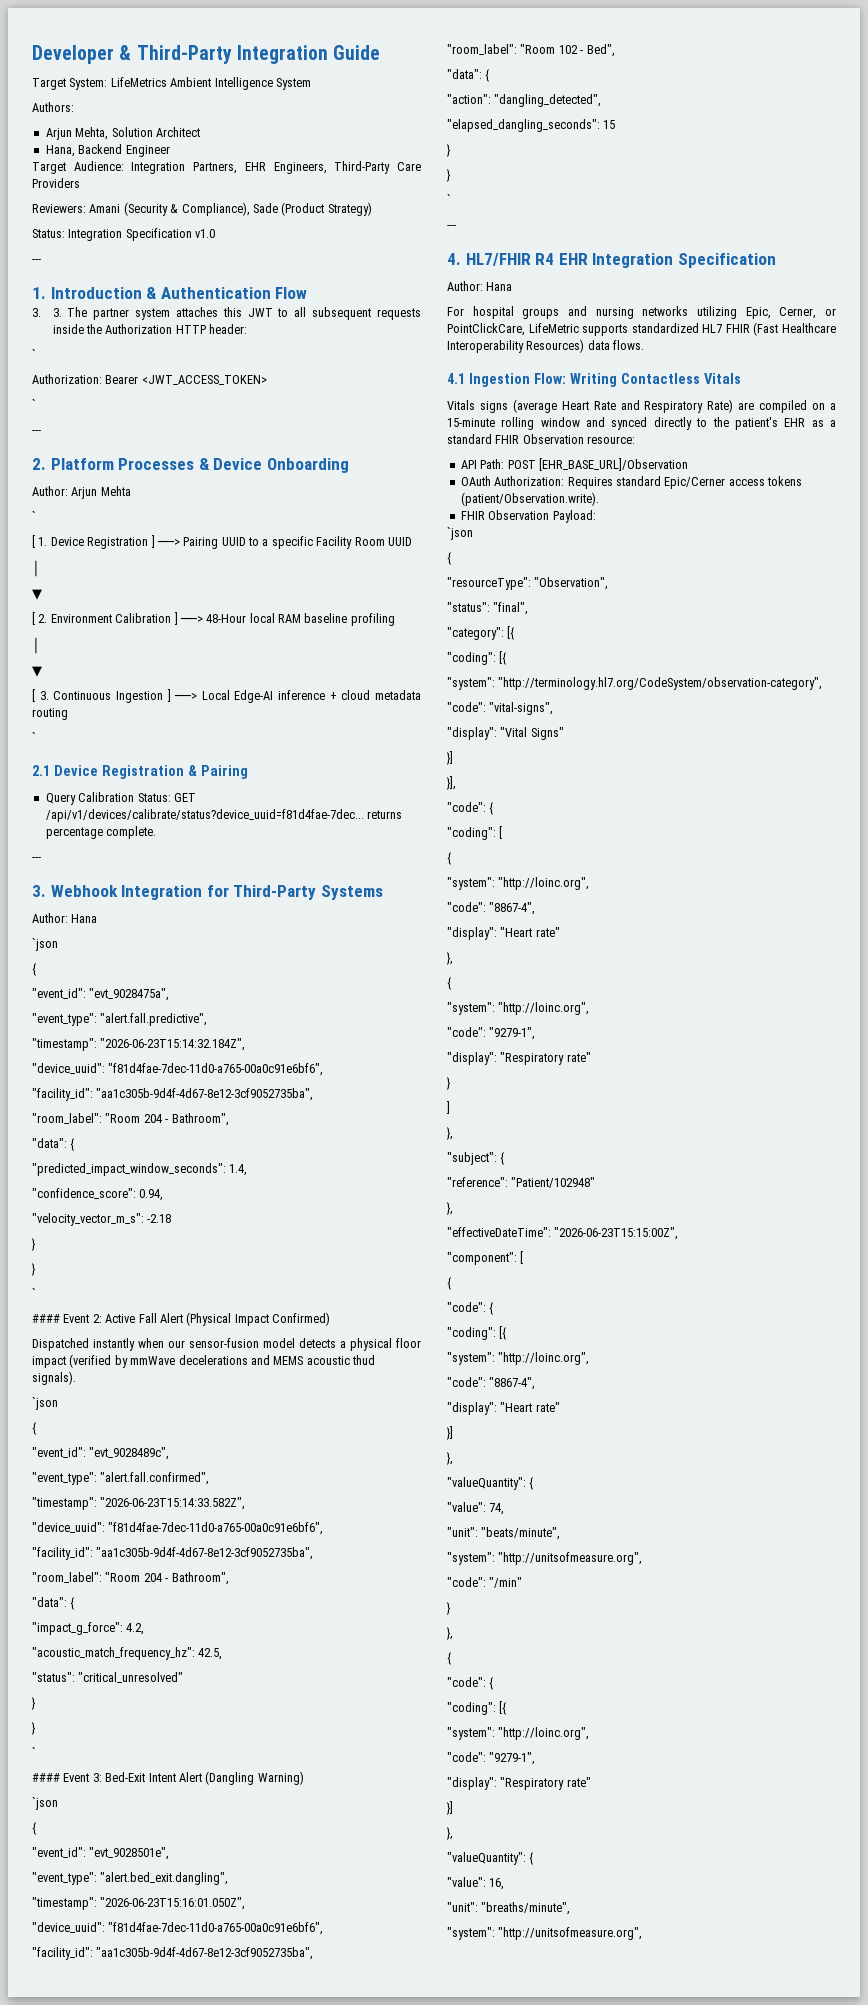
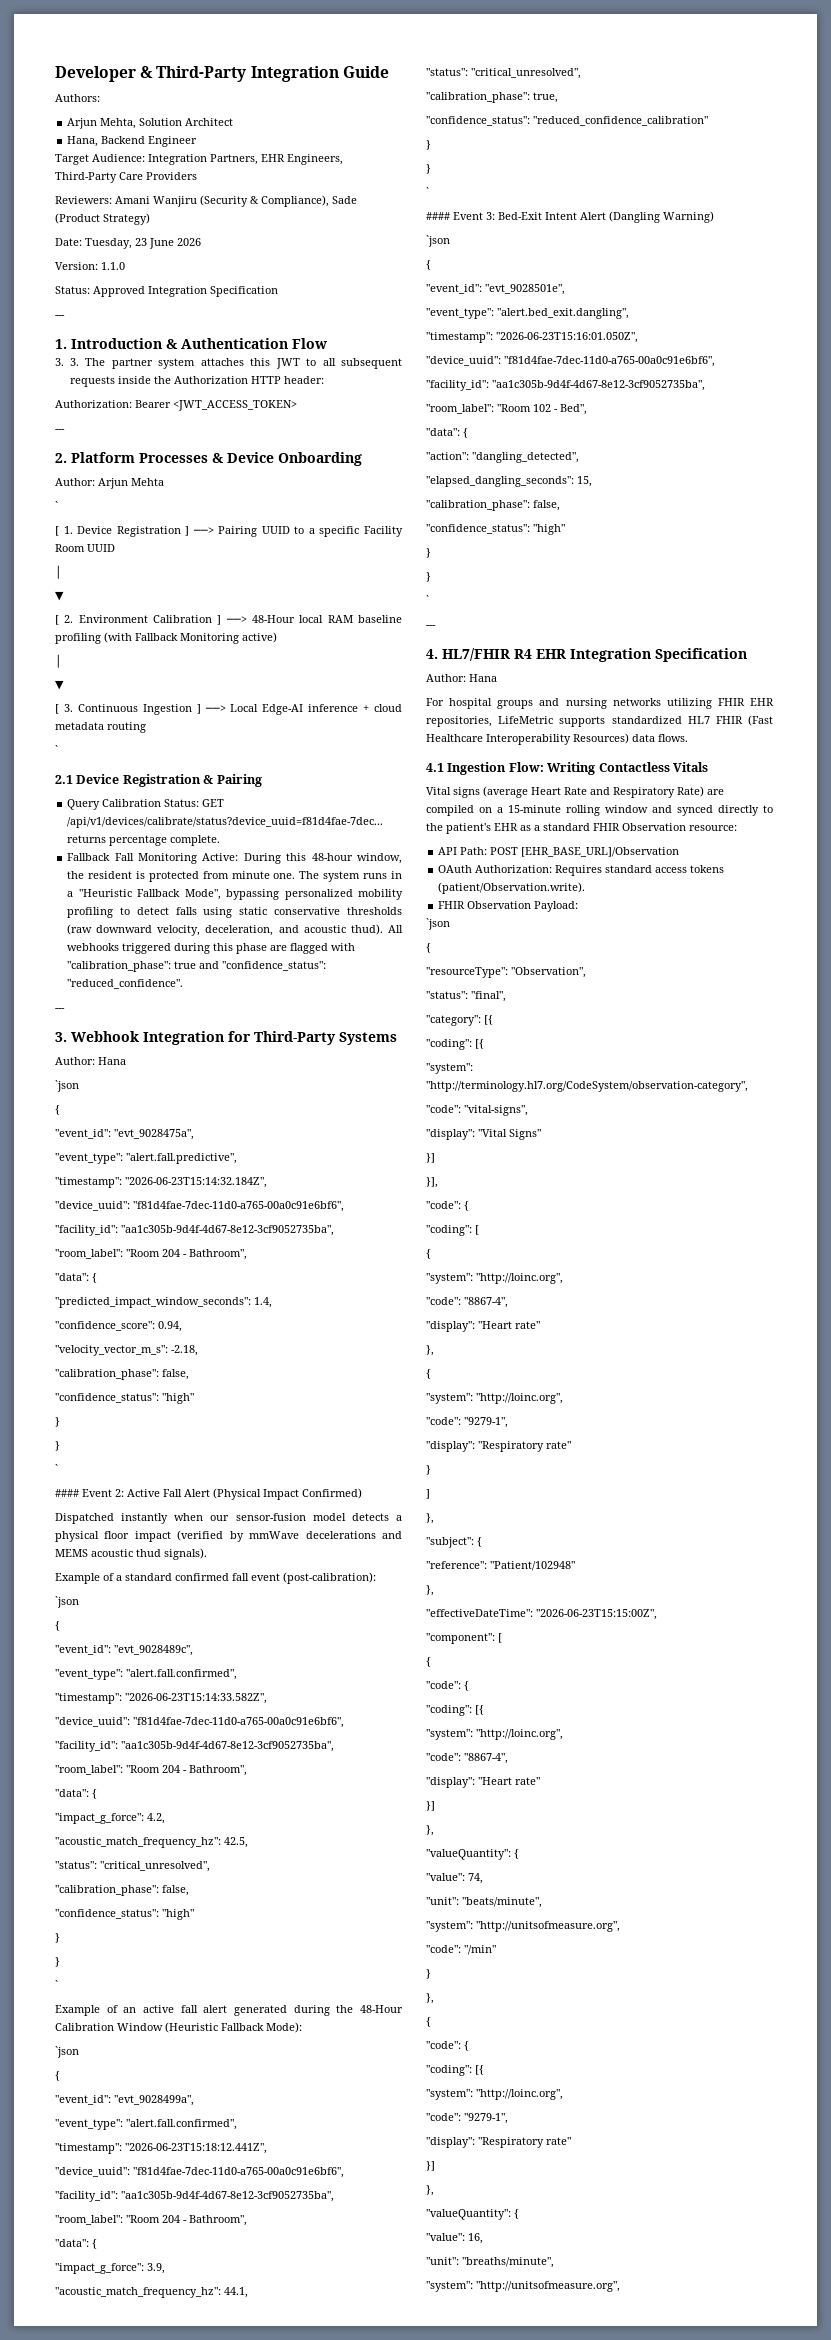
[32,77,311,90] // Target System: LifeMetrics Ambient Intelligence System -> (389, 72) none
(121, 208) none -> [153,196,197,207] Wanjiru
[32,228,216,241] // Status: Integration Specification v1.0 -> [55,238,201,249] [55,262,125,270] [55,286,278,297] // Date: Tuesday, 23 June 2026 // Version: 1.1.0 // Status: Approved Integration Specification
[32,349,36,359] // ` -> (324, 380) none
[32,399,36,409] // ` -> (297, 405) none
(395, 619) none -> [104,632,277,644] (with Fallback Monitoring active)
(157, 832) none -> [67,853,402,864] [67,871,402,882] [67,889,403,900] [67,907,402,918] [67,924,403,936] [67,943,356,954] [67,961,327,972] [67,979,184,989] // Fallback Fall Monitoring Active: During this 48-hour window, the resident is protected from minute one. The system runs in a "Heuristic Fallback Mode", bypassing personalized mobility profiling to detect falls using static conservative thresholds (raw downward velocity, deceleration, and acoustic thud). All webhooks triggered during this phase are flagged with "calibration_phase": true and "confidence_status": "reduced_confidence".
[147,1214,172,1223] -2.18 -> [171,1345,198,1356] [55,1369,189,1380] [55,1393,194,1404] -2.18, // "calibration_phase": false, // "confidence_status": "high"
(76, 1378) none -> [55,1572,376,1584] // Example of a standard confirmed fall event (post-calibration):
[78,1672,184,1683] "critical_unresolved" -> [100,1861,210,1872] [55,1885,189,1896] [55,1909,194,1920] [55,1933,60,1943] [55,1957,60,1967] [55,1980,58,1989] [55,2005,403,2016] [55,2022,302,2033] [55,2046,79,2058] [55,2071,60,2081] [55,2095,194,2106] [55,2119,237,2130] [55,2143,267,2154] [55,2167,344,2178] [55,2191,334,2202] [55,2215,247,2226] [55,2239,97,2249] [55,2263,165,2274] [55,2287,248,2298] [426,68,581,79] [426,92,558,103] [426,116,708,126] "critical_unresolved", // "calibration_phase": false, // "confidence_status": "high" // } // } // ` // Example of an active fall alert generated during the 48-Hour Calibration Window (Heuristic Fallback Mode): // `json // { // "event_id": "evt_9028499a", // "event_type": "alert.fall.confirmed", // "timestamp": "2026-06-23T15:18:12.441Z", // "device_uuid": "f81d4fae-7dec-11d0-a765-00a0c91e6bf6", // "facility_id": "aa1c305b-9d4f-4d67-8e12-3cf9052735ba", // "room_label": "Room 204 - Bathroom", // "data": { // "impact_g_force": 3.9, // "acoustic_match_frequency_hz": 44.1, // "status": "critical_unresolved", // "calibration_phase": true, // "confidence_status": "reduced_confidence_calibration"
[603,120,616,129] 15 -> [577,476,592,487] [426,500,560,511] [426,524,565,535] 15, // "calibration_phase": false, // "confidence_status": "high"
[745,307,836,319] [447,323,525,336] Epic, Cerner, or PointClickCare, -> [717,698,774,706] [426,716,492,727] FHIR EHR repositories,
[447,400,475,410] Vitals -> [426,787,451,795] Vital
[664,477,726,489] Epic/Cerner -> (653, 869) none

